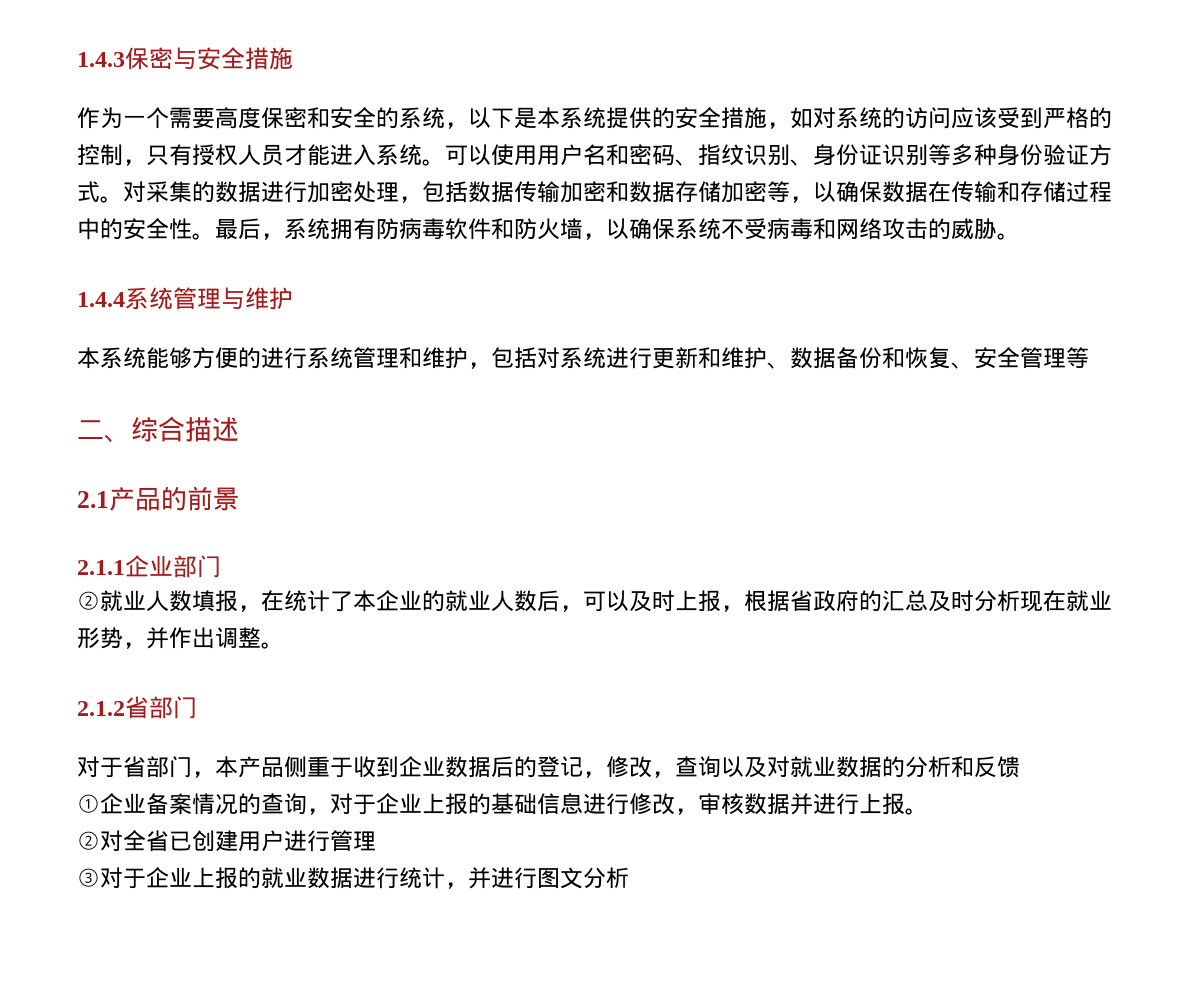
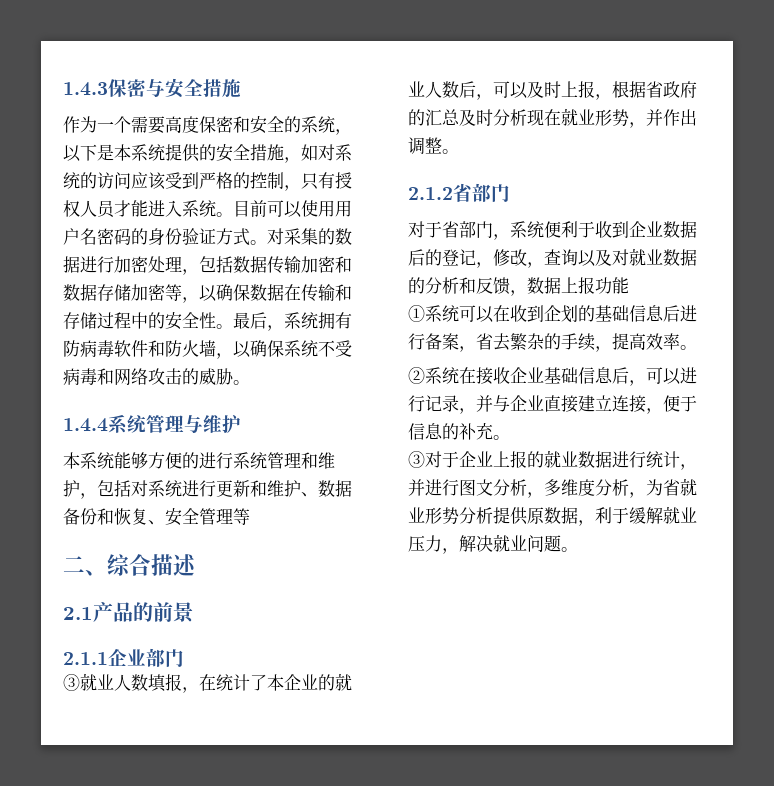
(445, 162) none -> [233,200,267,217] 目前
[606,144,997,166] 和密码、指纹识别、身份证识别等多种 -> [97,228,148,245] 密码的
[77,591,100,610] ② -> [63,674,80,691] ③
[215,756,330,778] 本产品侧重 -> [510,221,578,238] 系统便利
[77,793,928,815] [77,830,376,852] // ①企业备案情况的查询，对于企业上报的基础信息进行修改，审核数据并进行上报。 // ②对全省已创建用户进行管理 -> [510,277,629,296] [408,305,697,323] [408,333,697,352] [408,367,697,386] [408,395,697,414] [408,422,510,440] ，数据上报功能 // ①系统可以在收到企划的基础信息后进行备案，省去繁杂的手续，提高效率。 // ②系统在接收企业基础信息后，可以进行记录，并与企业直接建立连接，便于信息的补充。
(629, 878) none -> [527,478,697,498] [408,506,697,526] [408,534,578,554] ，多维度分析，为省就业形势分析提供原数据，利于缓解就业压力，解决就业问题。

